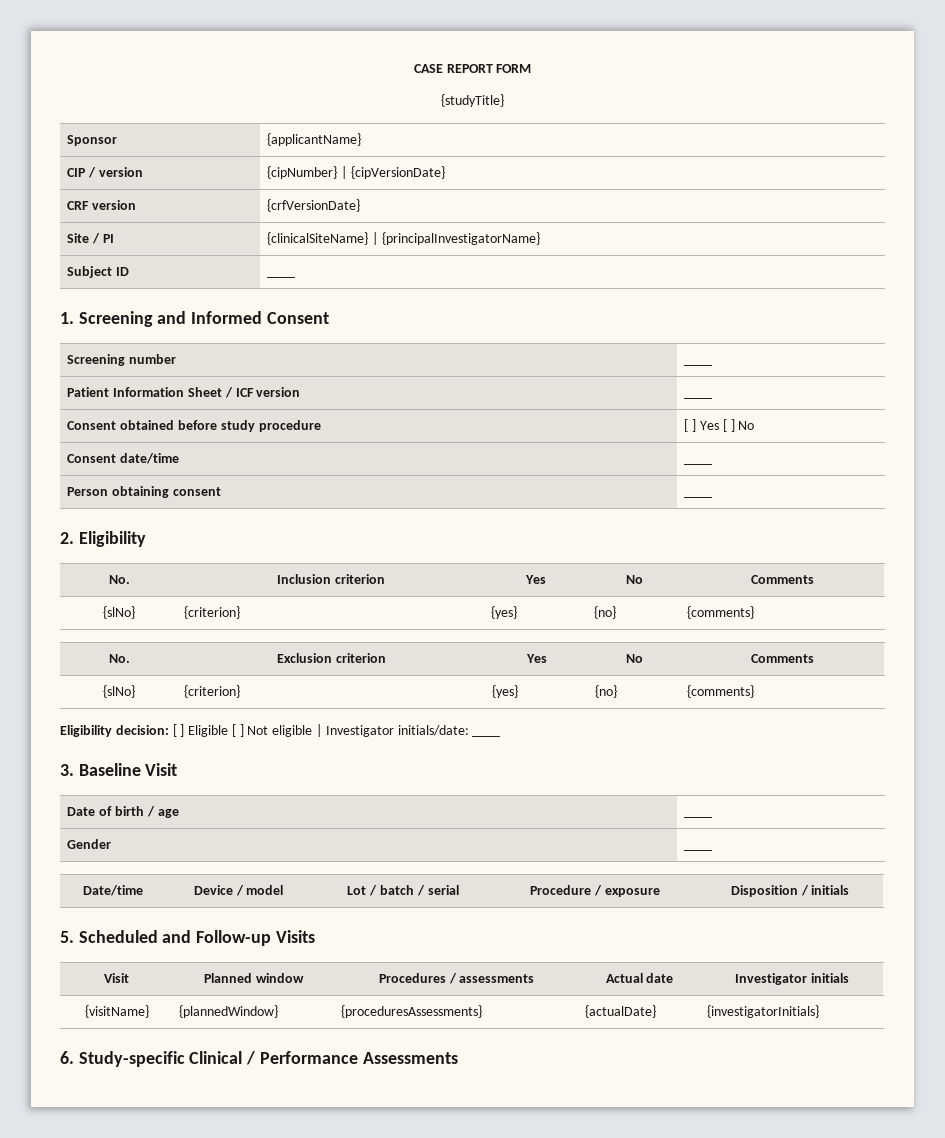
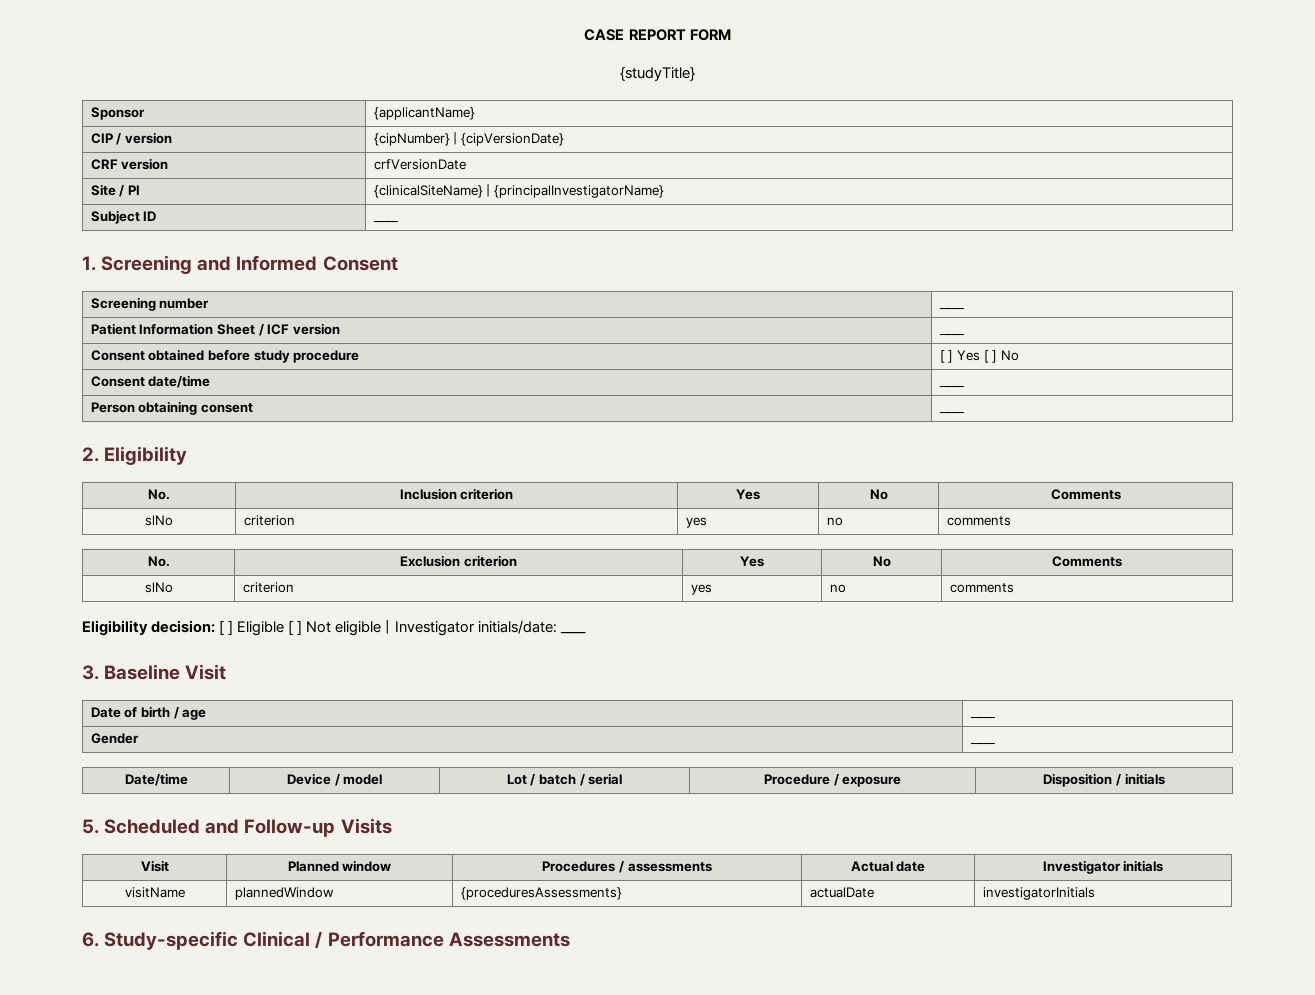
[267,199,361,212] {crfVersionDate} -> [373,159,466,170] crfVersionDate
[103,606,135,619] [184,606,241,619] [491,606,518,619] [594,606,617,619] [687,606,755,619] {slNo} | {criterion} | {yes} | {no} | {comments} -> [145,515,173,526] [243,515,295,526] [685,517,707,528] [826,517,843,526] [946,516,1011,526] slNo | criterion | yes | no | comments
[103,685,135,698] [184,685,241,698] [492,685,519,698] [595,685,618,698] [687,685,755,698] {slNo} | {criterion} | {yes} | {no} | {comments} -> [144,582,173,593] [242,582,294,593] [690,584,712,595] [829,584,846,593] [949,583,1014,593] slNo | criterion | yes | no | comments
[84,1005,149,1018] [179,1005,279,1018] {visitName} | {plannedWindow} -> [124,887,185,898] [234,887,334,900] visitName | plannedWindow
[585,1005,657,1018] [707,1005,820,1018] {actualDate} | {investigatorInitials} -> [809,887,874,898] [982,887,1095,900] actualDate | investigatorInitials

